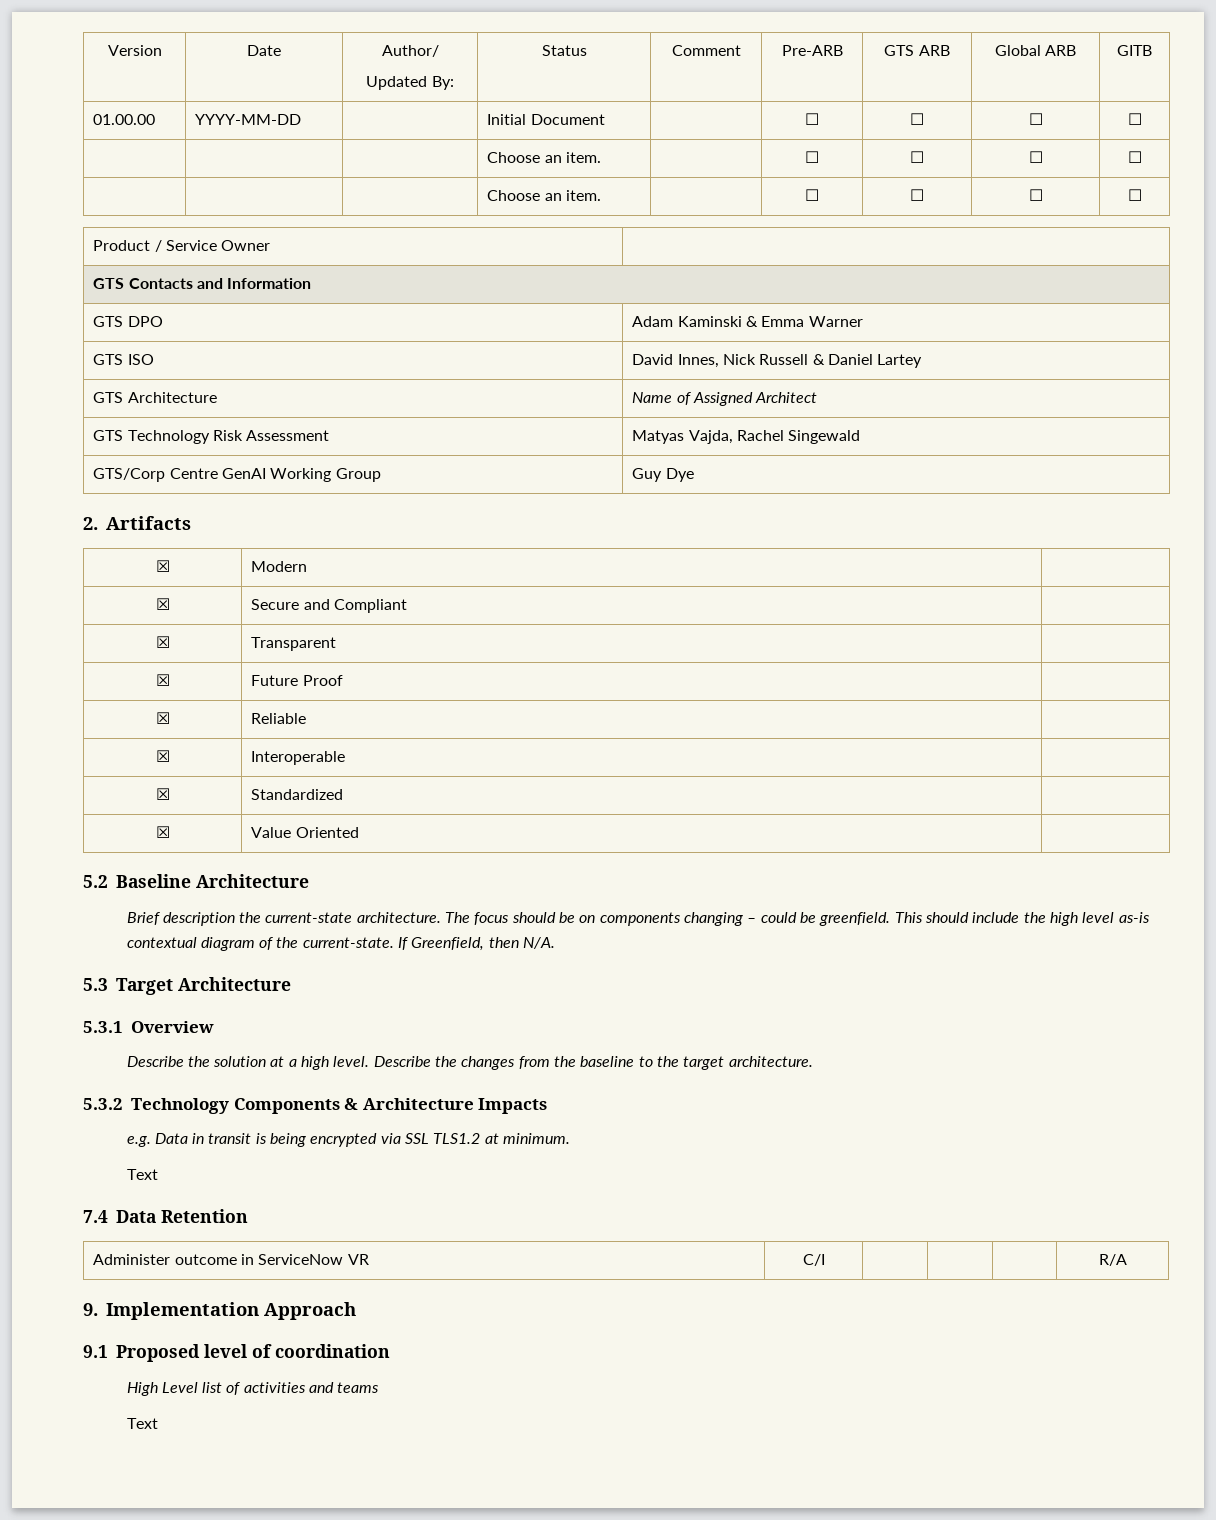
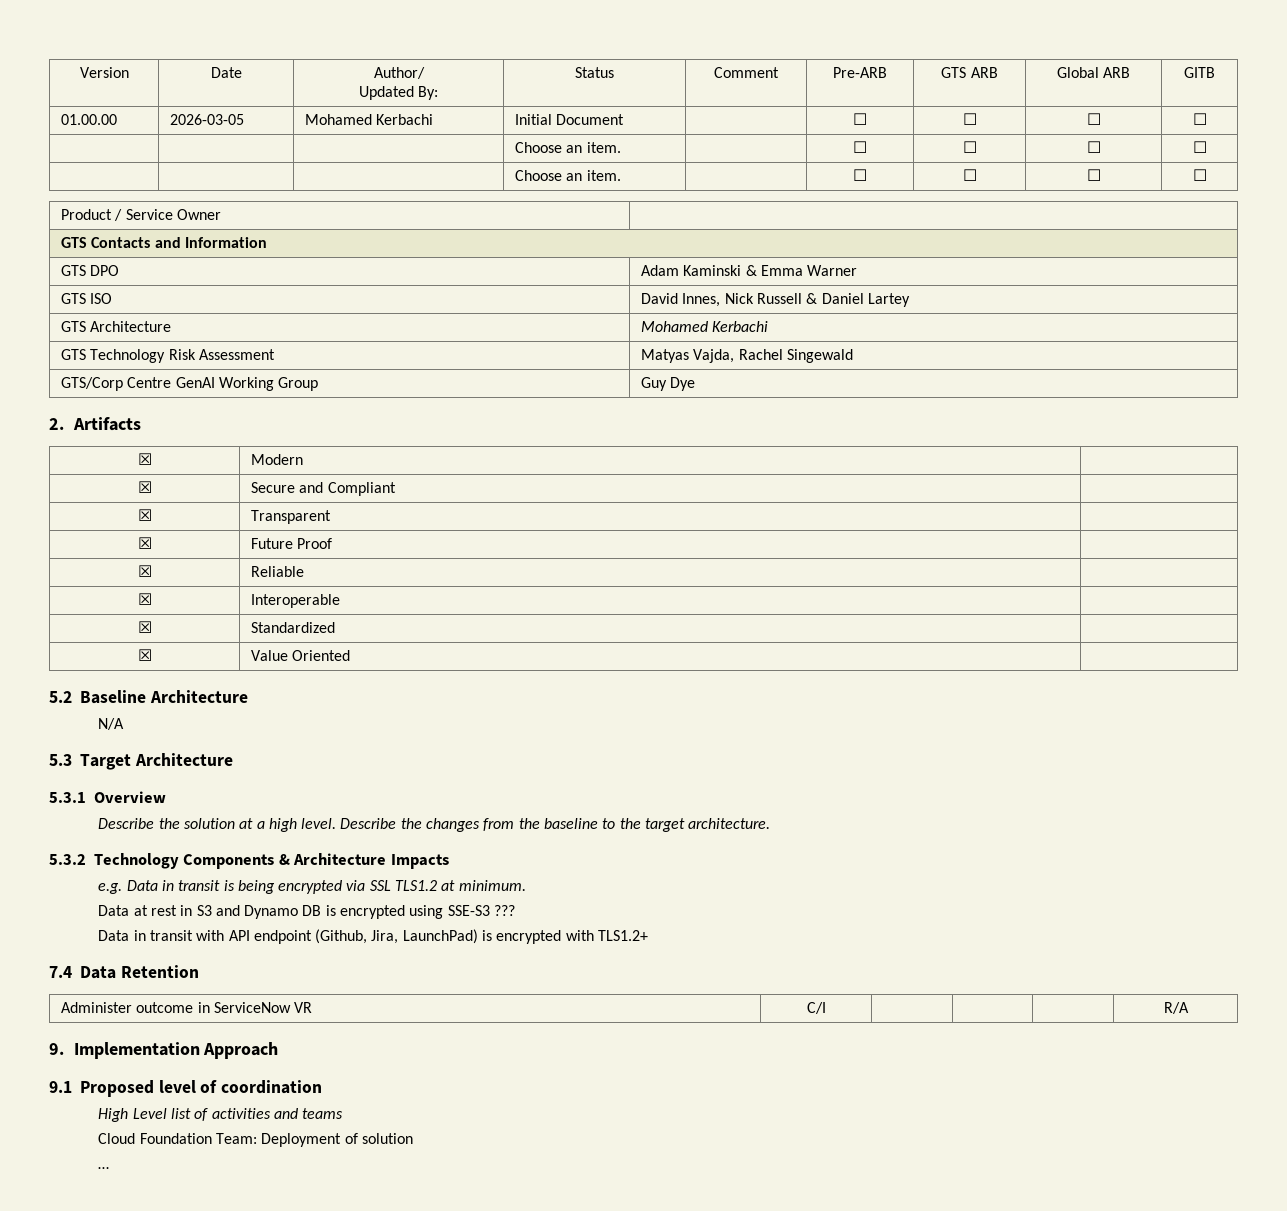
[195,114,302,125] YYYY-MM-DD | -> [169,114,244,125] [304,114,434,125] 2026-03-05 | Mohamed Kerbachi
[632,392,818,406] Name of Assigned Architect -> [640,321,769,332] Mohamed Kerbachi
[126,912,1150,926] [126,937,556,951] Brief description the current-state architecture. The focus should be on components changing – could be greenfield. This should include the high level as-is contextual diagram of the current-state. If Greenfield, then N/A. -> [98,718,125,730] N/A
[126,1169,158,1180] Text -> [98,905,516,919] [98,929,649,944] Data at rest in S3 and Dynamo DB is encrypted using SSE-S3 ??? // Data in transit with API endpoint (Github, Jira, LaunchPad) is encrypted with TLS1.2+
[126,1418,158,1429] Text -> [98,1133,413,1147] [98,1167,110,1169] Cloud Foundation Team: Deployment of solution // …

